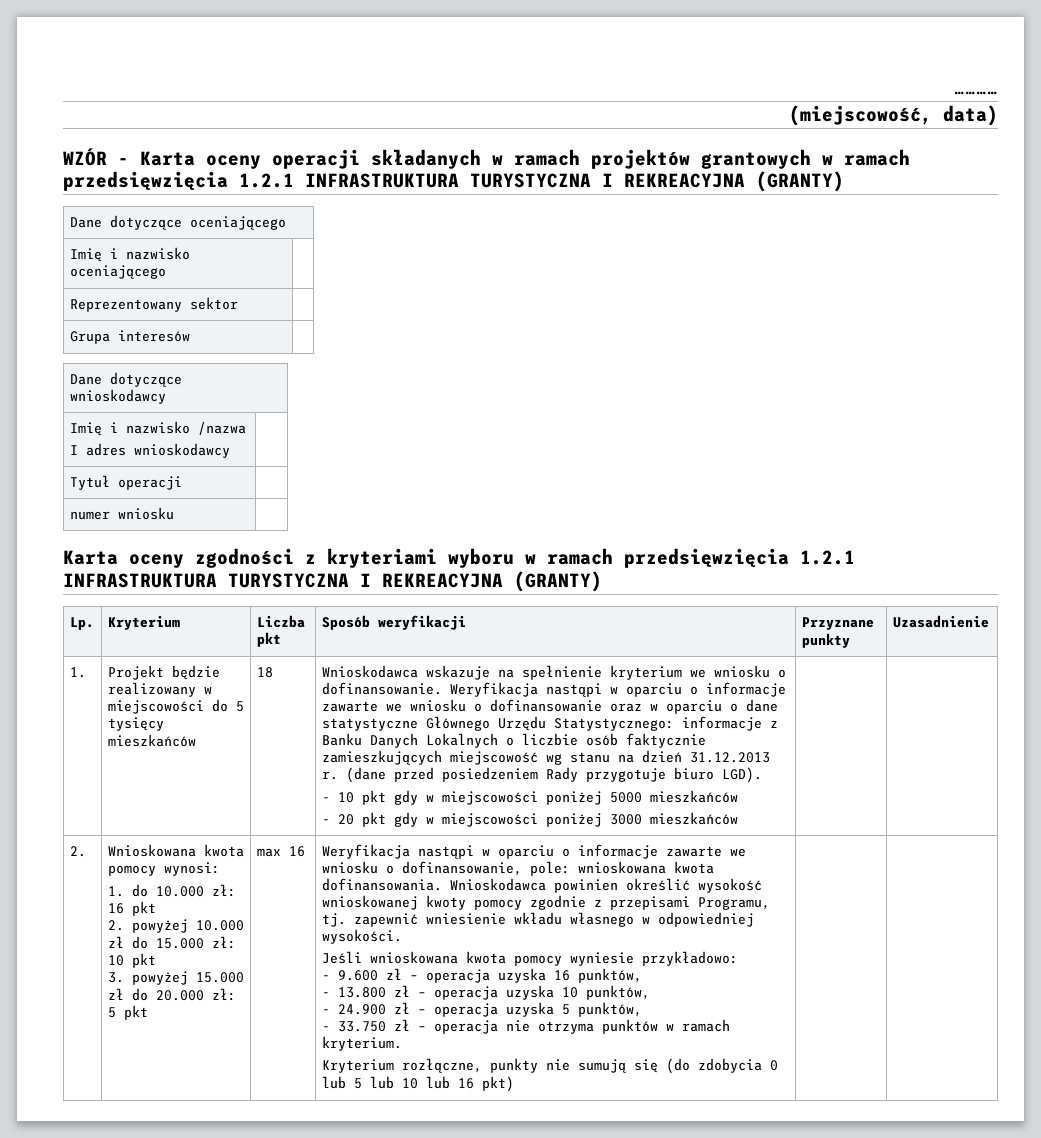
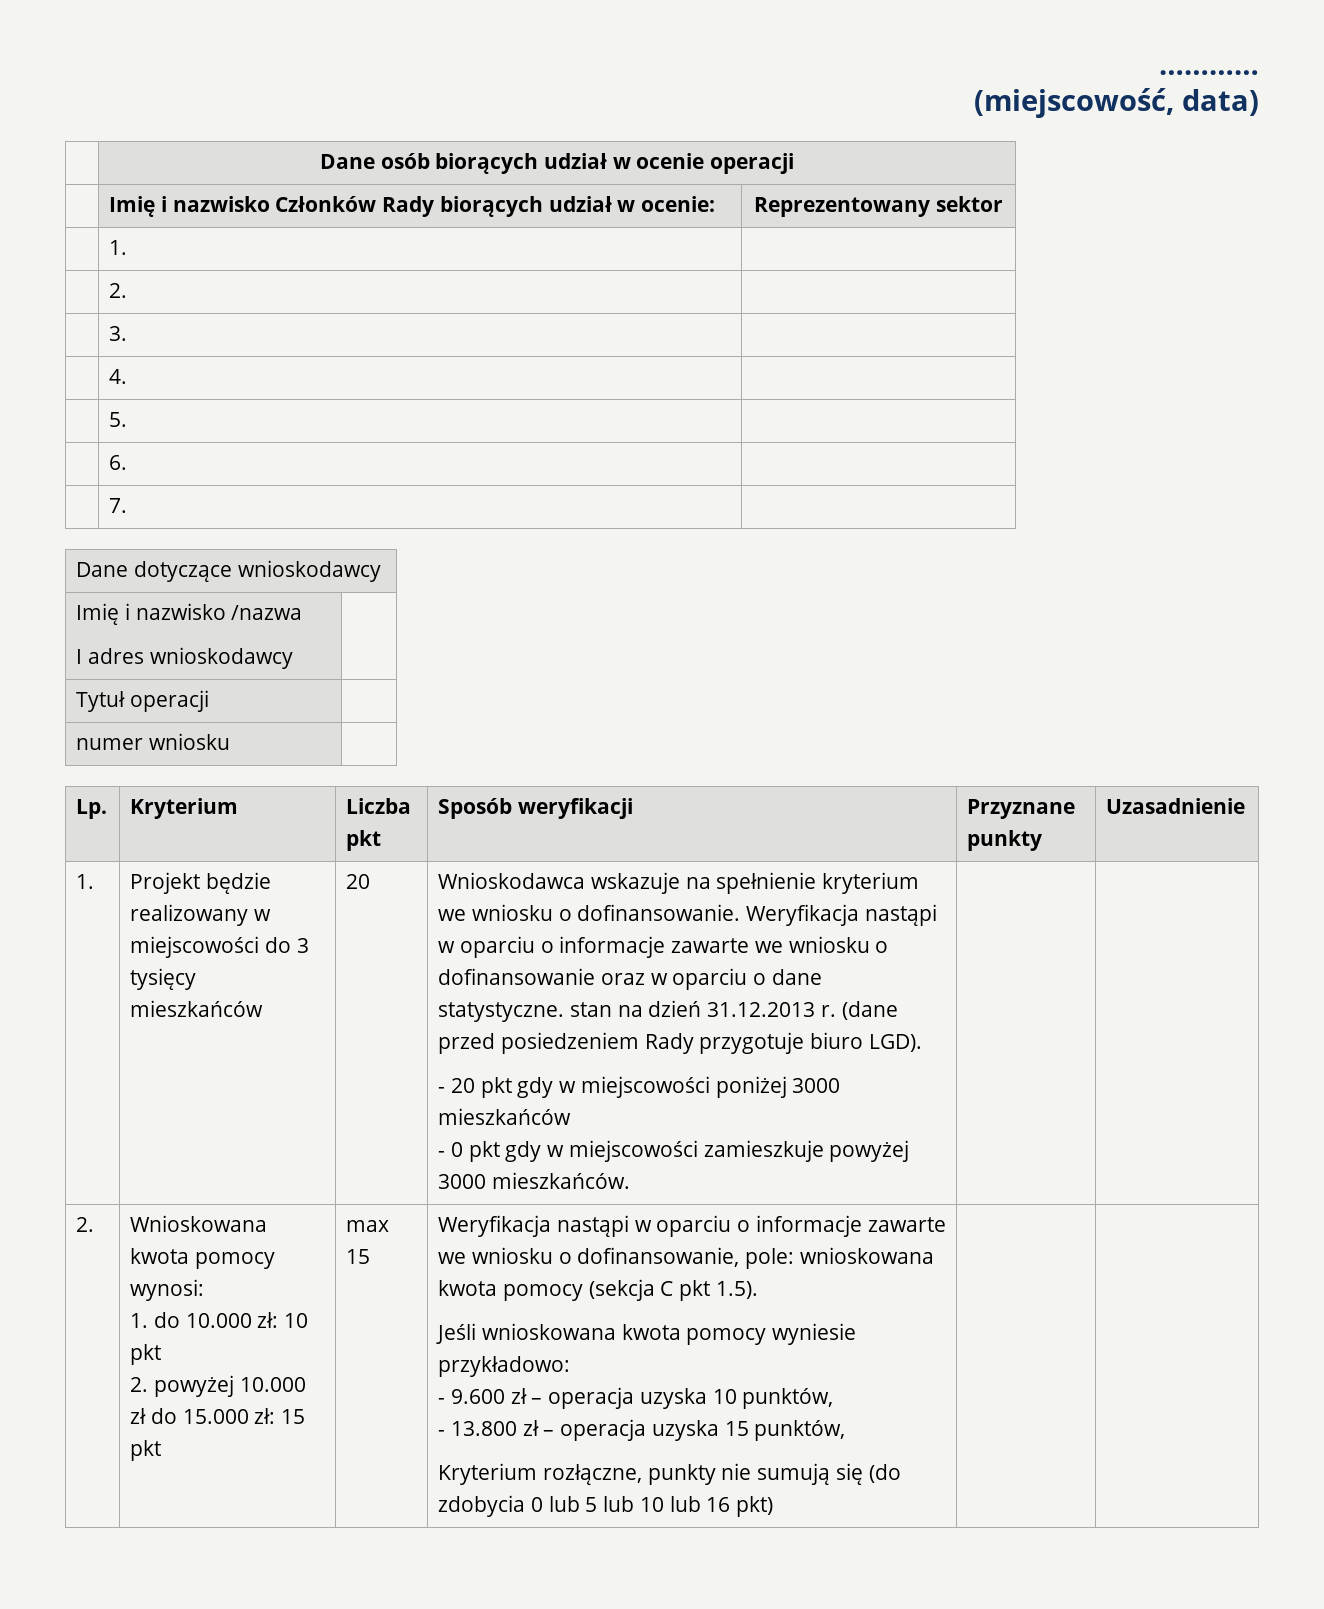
[63,148,910,169] [63,171,844,192] [69,215,286,230] [69,247,190,262] [69,265,166,279] [69,297,238,312] [69,330,190,344] // WZÓR - Karta oceny operacji składanych w ramach projektów grantowych w ramach przedsięwzięcia 1.2.1 INFRASTRUKTURA TURYSTYCZNA I REKREACYJNA (GRANTY) // Dane dotyczące oceniającego // Imię i nazwisko oceniającego | // Reprezentowany sektor | // Grupa interesów -> [319,153,795,174] [109,196,715,217] [754,196,1003,217] [109,240,128,255] [109,283,128,298] [109,326,128,341] [109,369,128,384] [109,412,128,427] [109,455,128,470] [109,498,128,513] // | Dane osób biorących udział w ocenie operacji // | Imię i nazwisko Członków Rady biorących udział w ocenie: | Reprezentowany sektor // | 1. | // | 2. | // | 3. | // | 4. | // | 5. | // | 6. | // | 7.
[63,548,855,568] [63,571,602,592] // Karta oceny zgodności z kryteriami wyboru w ramach przedsięwzięcia 1.2.1 INFRASTRUKTURA TURYSTYCZNA I REKREACYJNA (GRANTY) -> (231, 741) none
[235,701,244,712] 5 -> [296,938,309,953] 3
[256,667,273,678] 18 -> [346,874,371,889] 20
[321,716,778,731] [321,733,706,748] [321,750,610,765] statystyczne Głównego Urzędu Statystycznego: informacje z Banku Danych Lokalnych o liczbie osób faktycznie zamieszkujących miejscowość wg stanu -> [438,1002,613,1022] statystyczne. stan
[321,790,738,805] // - 10 pkt gdy w miejscowości poniżej 5000 mieszkańców -> (922, 1043) none
(738, 818) none -> [438,1140,910,1162] [438,1172,631,1189] // - 0 pkt gdy w miejscowości zamieszkuje powyżej 3000 mieszkańców.
[107,903,124,914] 16 -> [284,1313,309,1328] 10
[107,953,156,968] [107,971,244,985] [107,988,236,1001] [107,1007,116,1018] 10 pkt // 3. powyżej 15.000 zł do 20.000 zł: 5 -> [281,1409,306,1424] 15
[288,846,305,857] 16 -> [346,1249,371,1264] 15
[321,878,762,893] [321,895,770,910] [321,912,754,927] [321,929,402,944] dofinansowania. Wnioskodawca powinien określić wysokość wnioskowanej kwoty pomocy zgodnie z przepisami Programu, tj. zapewnić wniesienie wkładu własnego w odpowiedniej wysokości. -> [503,1279,758,1301] pomocy (sekcja C pkt 1.5).
[553,970,570,981] 16 -> [712,1389,737,1404] 10
[561,985,650,1000] [321,1002,642,1017] [321,1019,730,1034] [321,1036,402,1051] 10 punktów, // - 24.900 zł – operacja uzyska 5 punktów, // - 33.750 zł – operacja nie otrzyma punktów w ramach kryterium. -> [724,1420,846,1441] 15 punktów,

